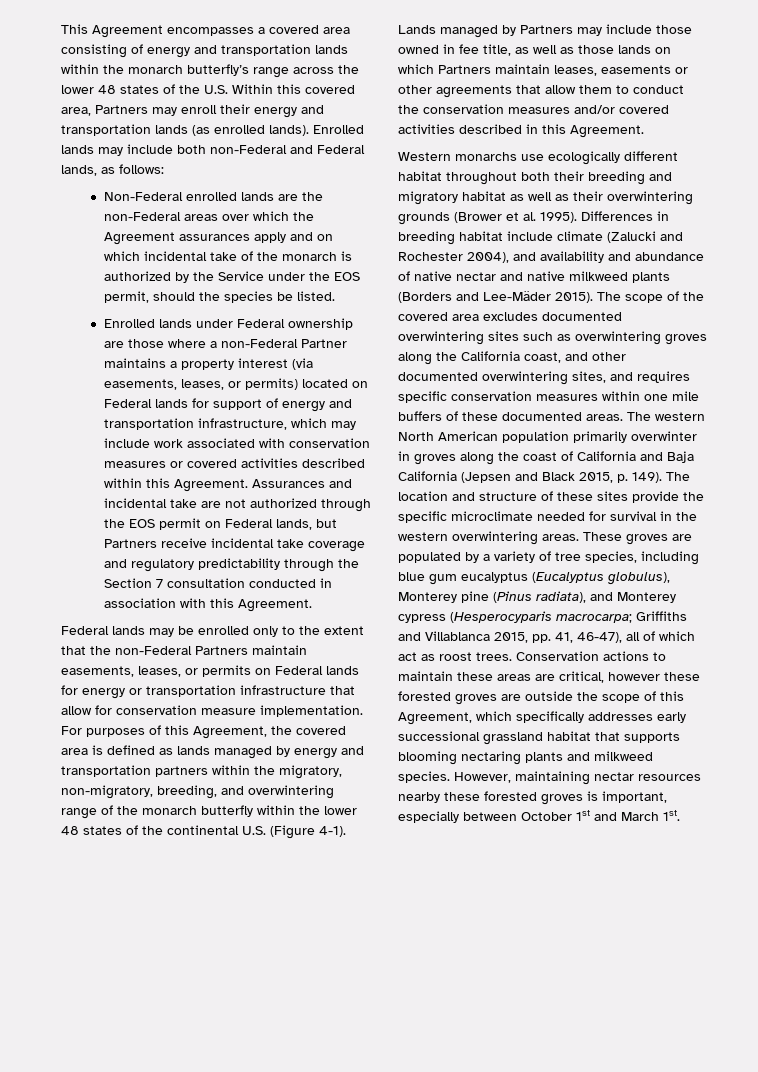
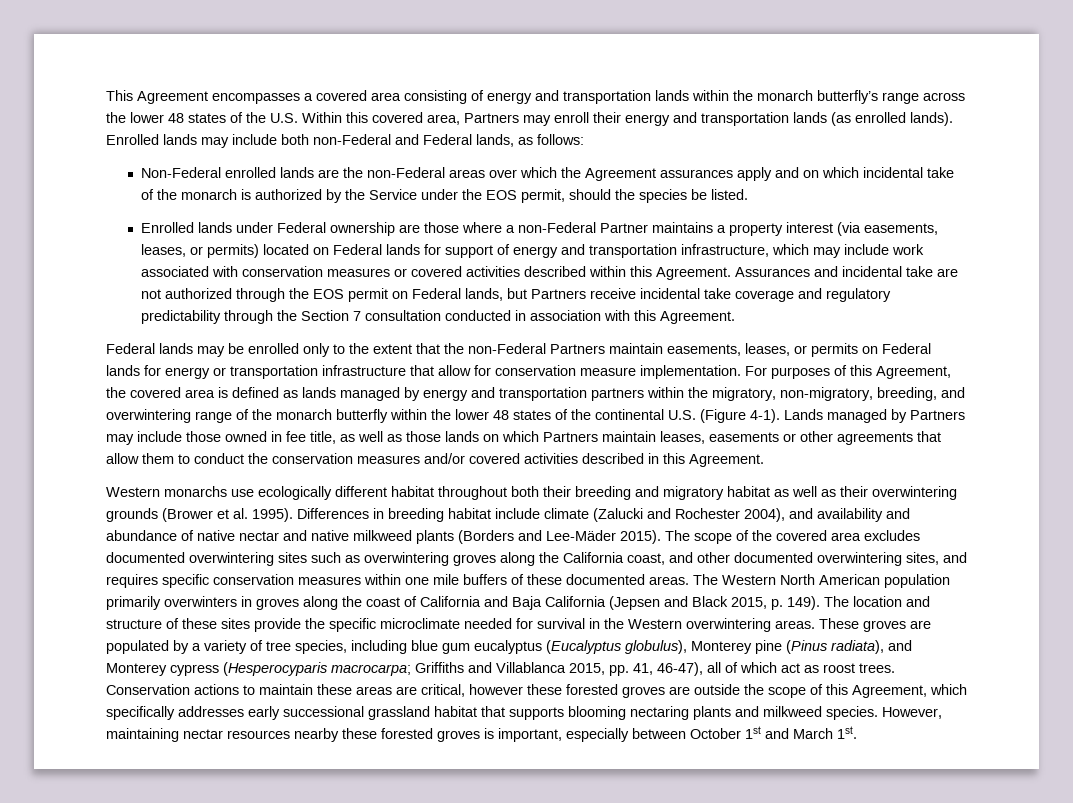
[655,412,705,421] western -> [722,575,776,585] Western
[631,431,697,441] overwinter -> [164,596,237,607] overwinters
[398,532,448,541] western -> [628,619,682,629] Western

